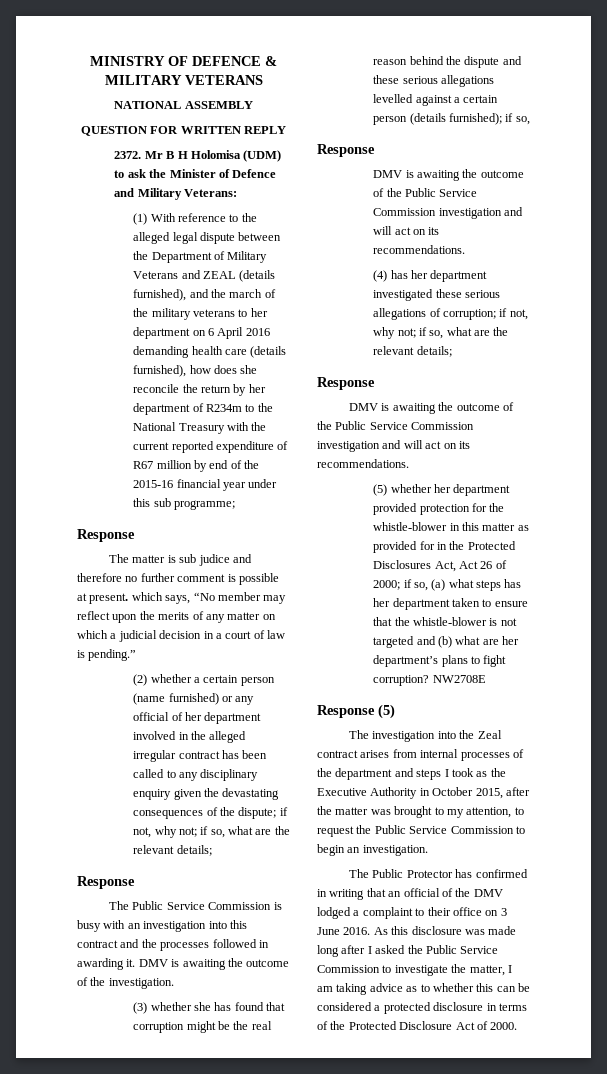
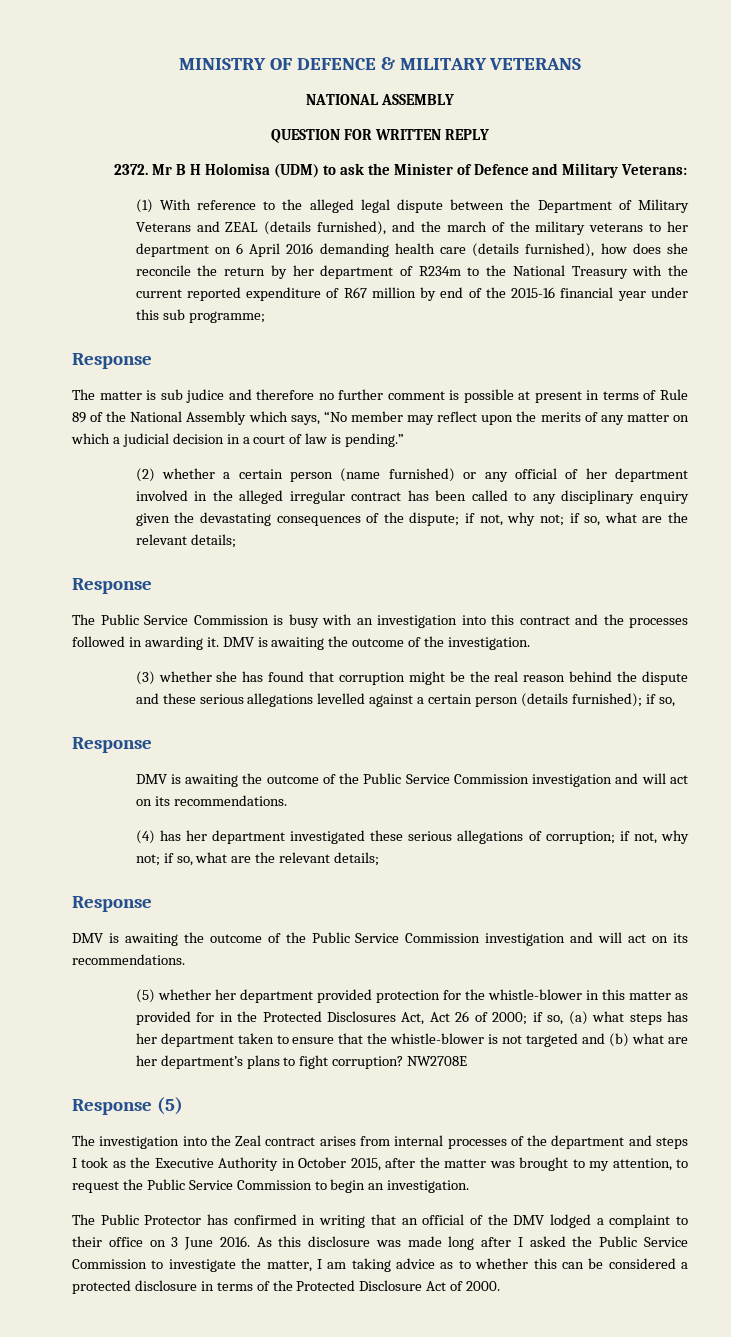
[89,593,129,604] present. -> [534,389,689,403] [72,411,247,425] present in terms of Rule 89 of the National Assembly

